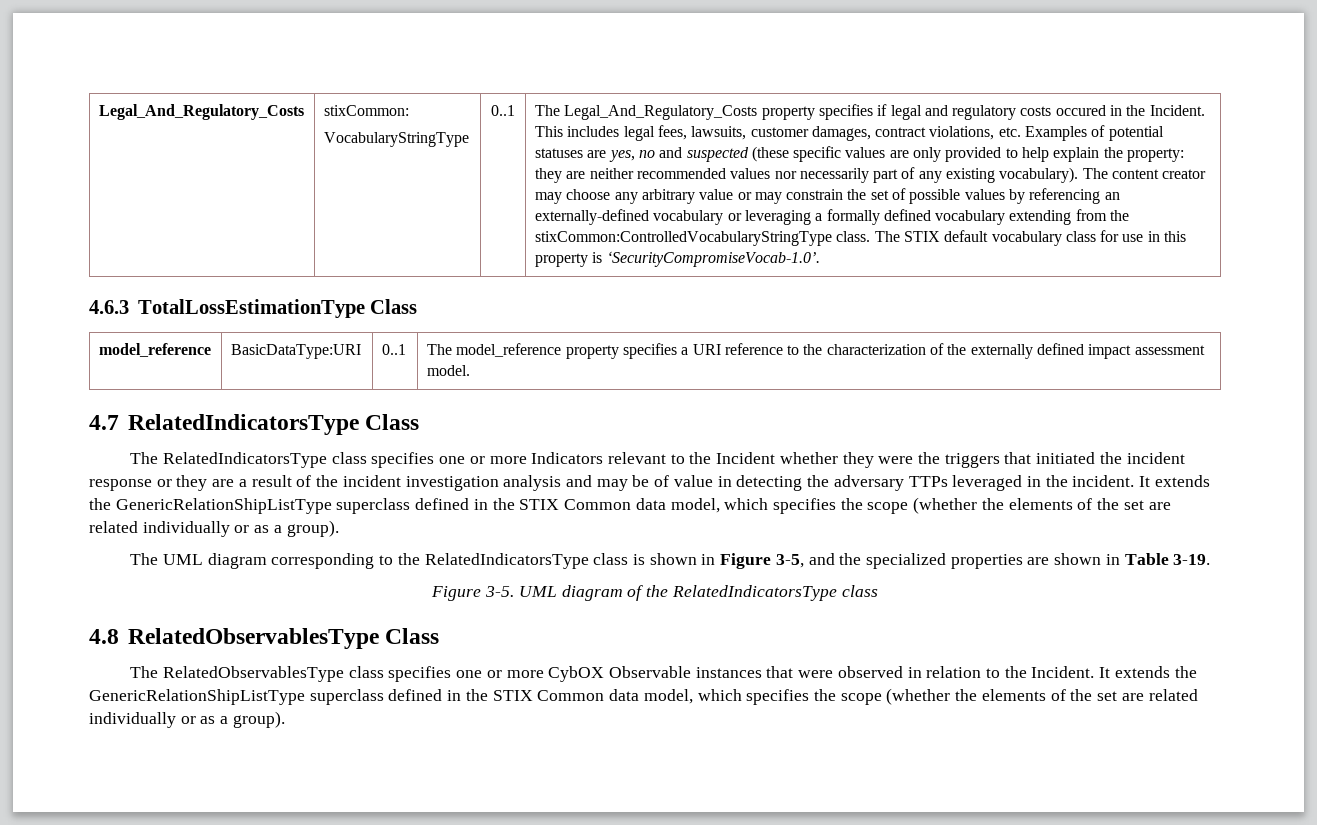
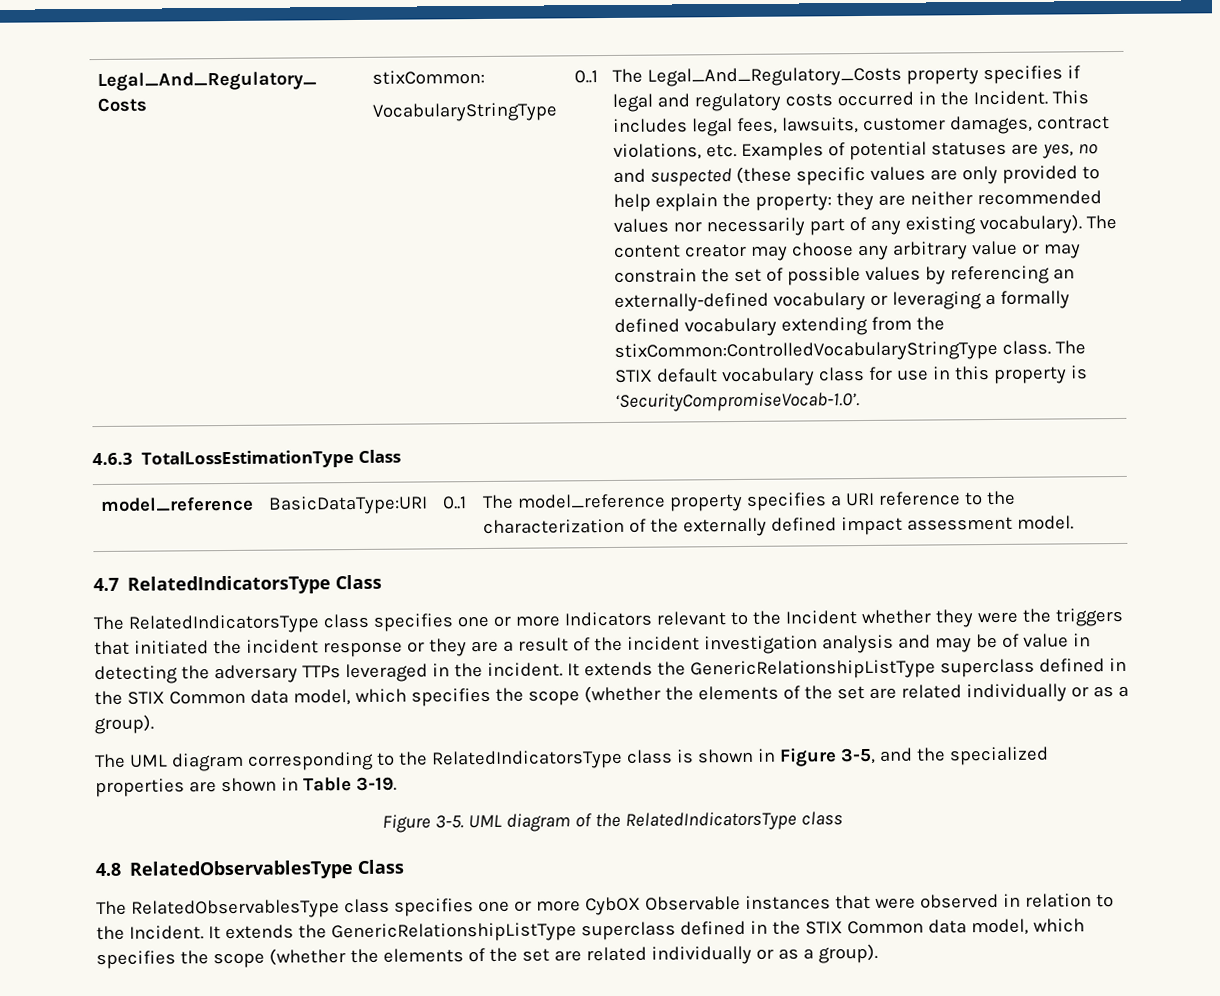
[1055,105,1106,116] occured -> [836,91,914,107] occurred
[115,498,332,514] GenericRelationShipListType -> [689,659,936,680] GenericRelationshipListType
[89,689,305,705] GenericRelationShipListType -> [330,922,577,943] GenericRelationshipListType

